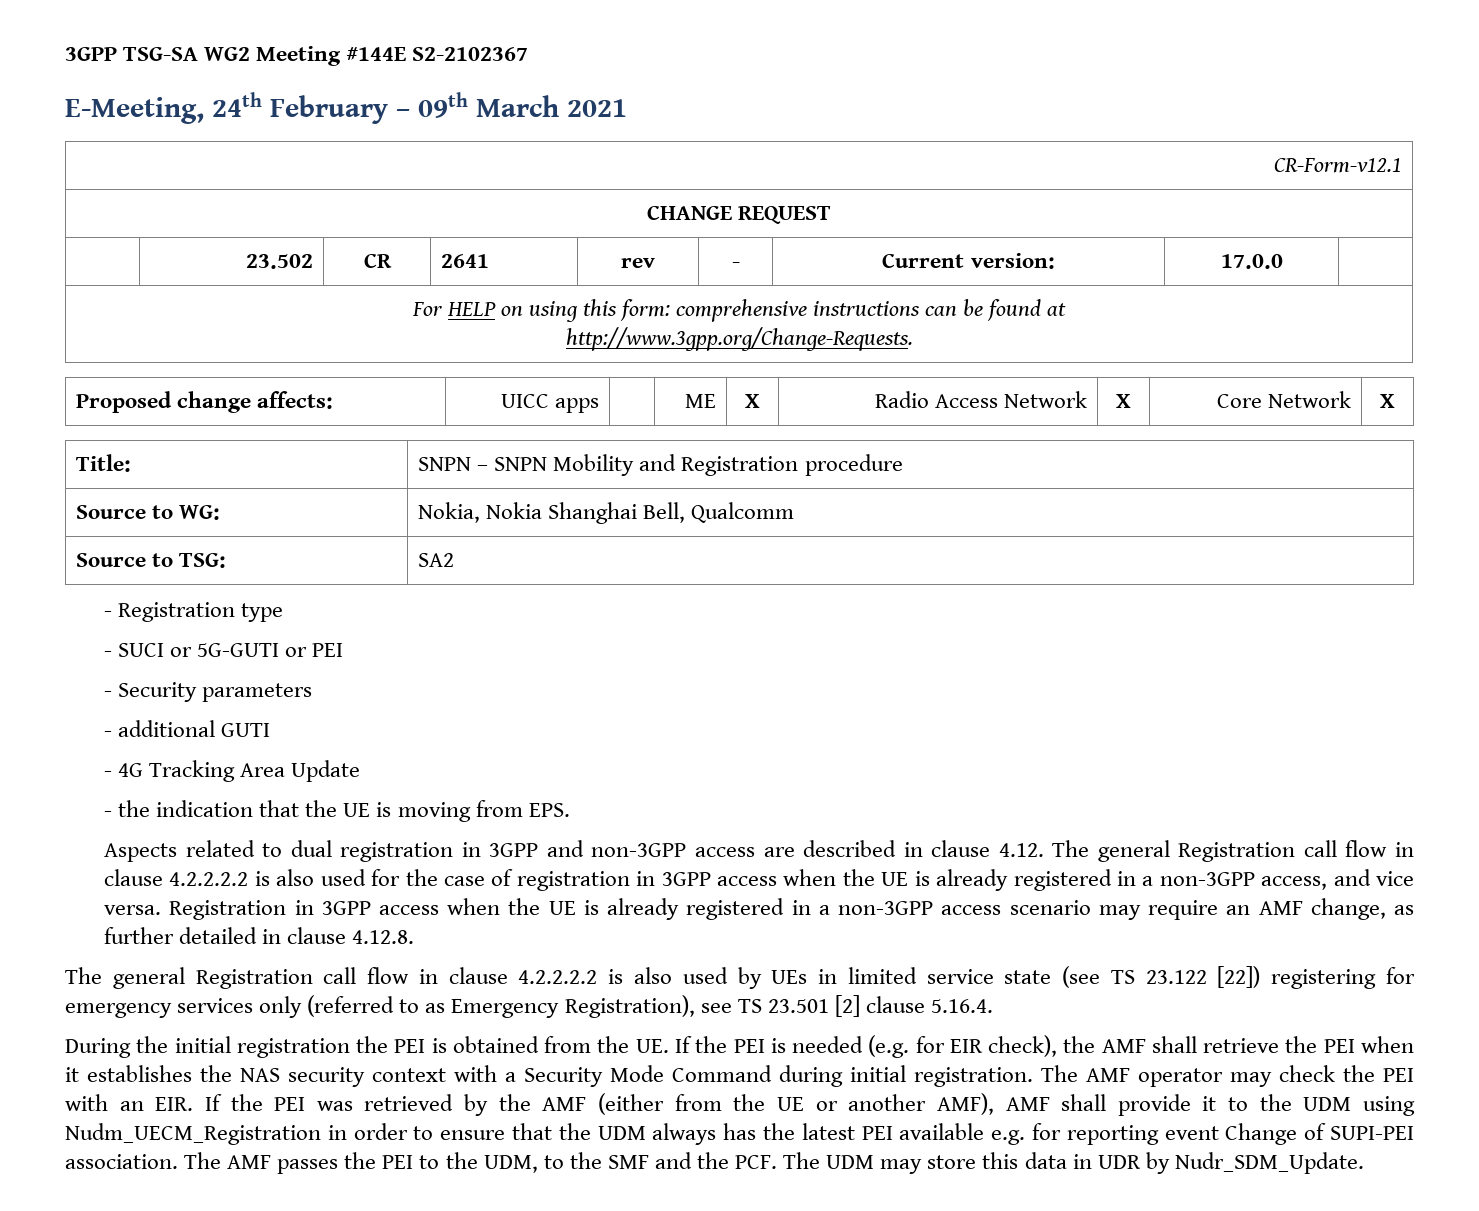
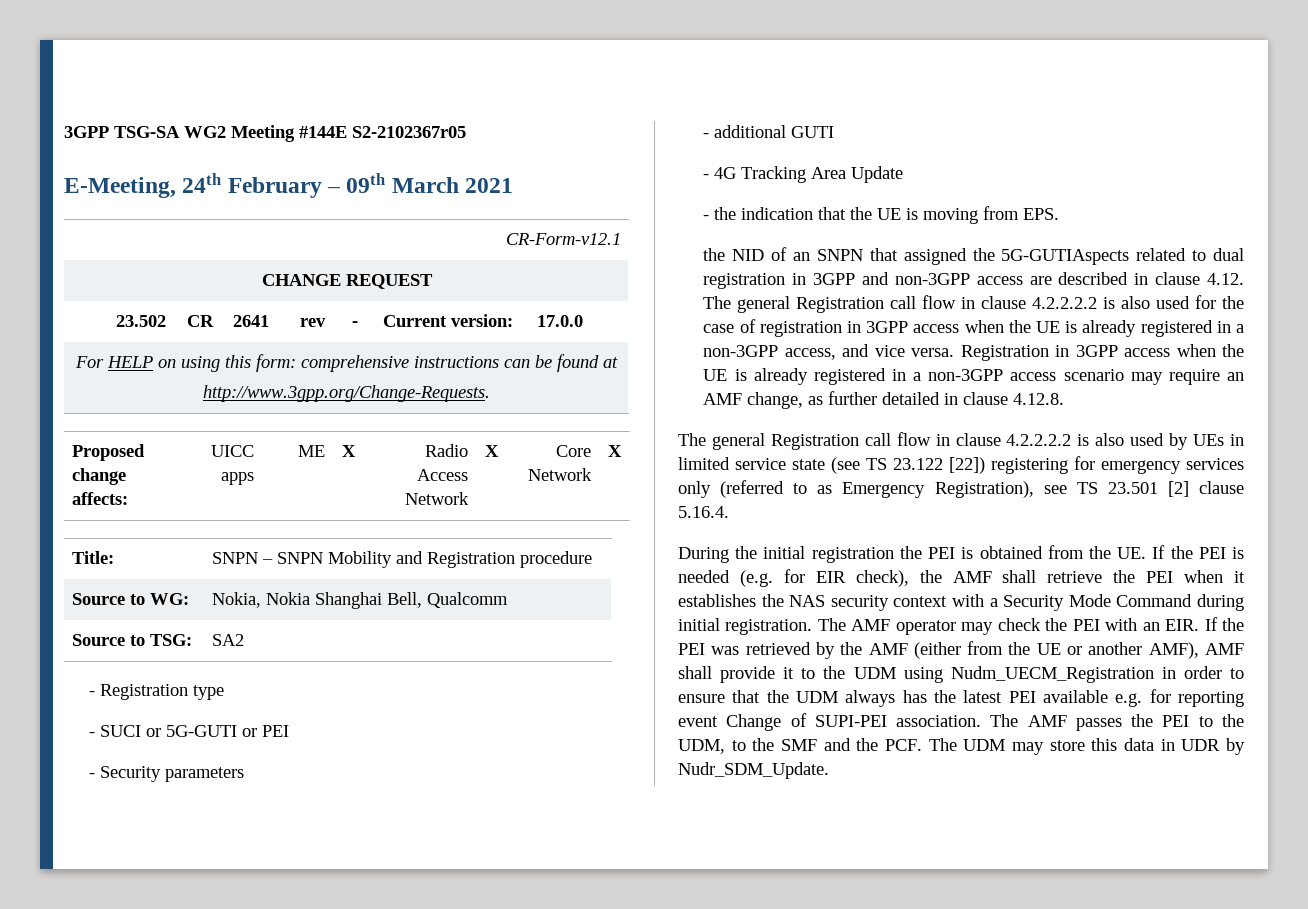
[412,47,529,61] S2-2102367 -> [352,126,466,138] S2-2102367r05
[104,843,178,862] Aspects -> [703,247,1130,265] the NID of an SNPN that assigned the 5G-GUTIAspects

